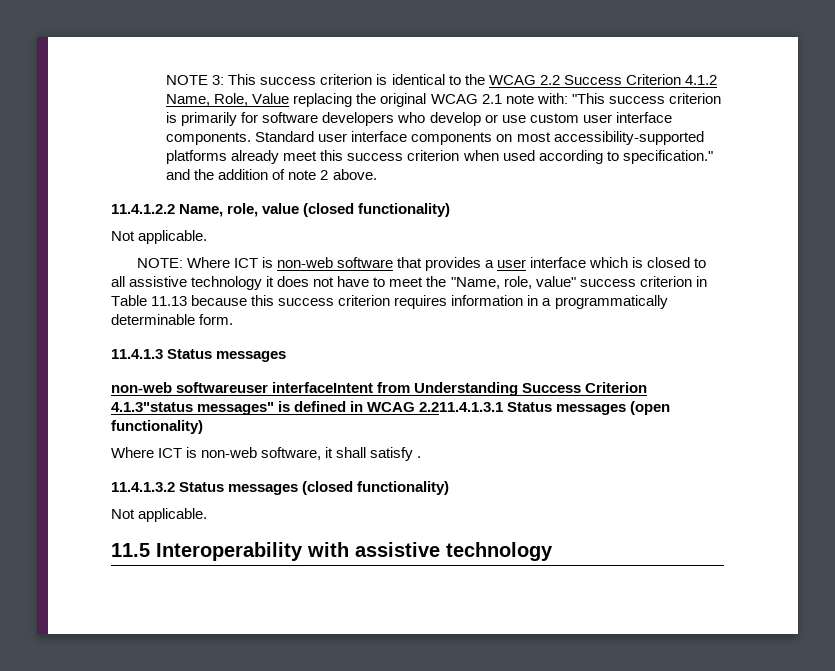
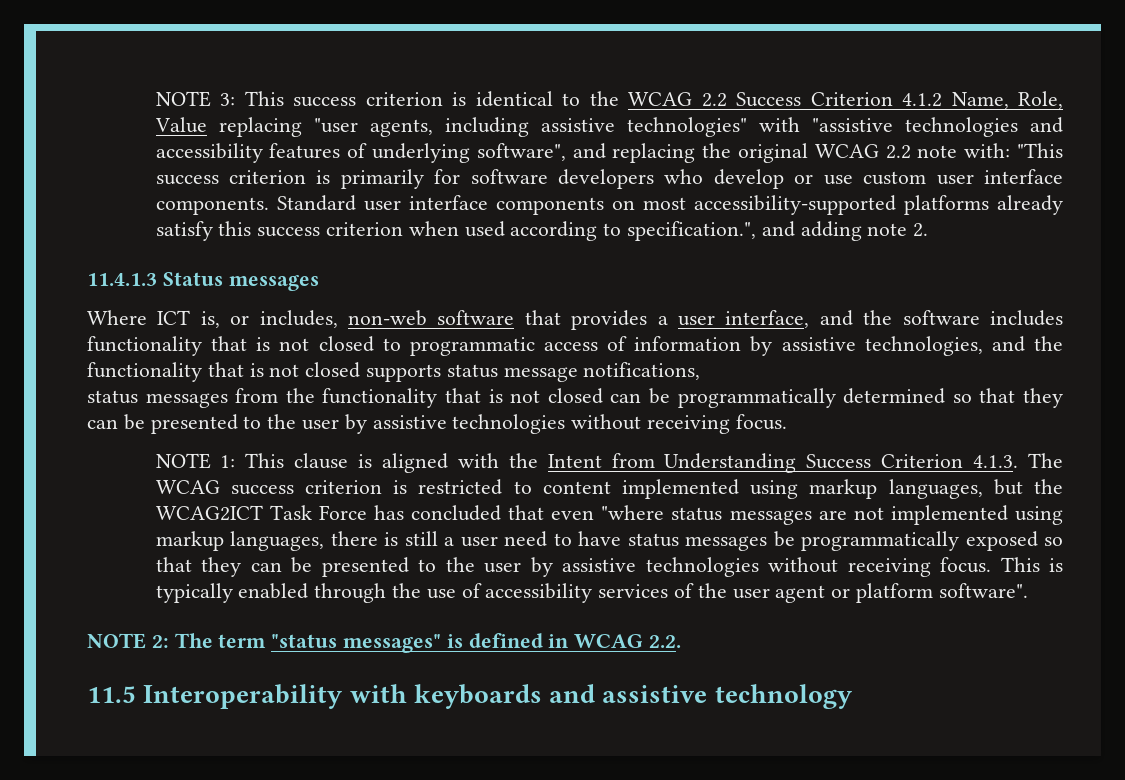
(353, 100) none -> [313,117,1063,137] [155,143,696,163] "user agents, including assistive technologies" with "assistive technologies and accessibility features of underlying software", and replacing
[481,94,502,104] 2.1 -> [885,145,911,159] 2.2
[283,151,318,161] meet -> [155,221,213,241] satisfy
[622,150,713,164] [166,169,377,180] [111,203,451,217] [111,230,208,244] [136,257,273,268] specification." and the addition of note 2 above. // 11.4.1.2.2 Name, role, value (closed functionality) // Not applicable. // NOTE: Where ICT is -> [626,221,929,241] [87,272,319,291] [87,310,338,328] specification.", and adding note 2. // 11.4.1.3 Status messages // Where ICT is, or includes,
[530,257,707,268] [111,276,707,290] [111,295,668,309] [111,314,234,325] [111,349,287,362] [111,382,648,396] [111,402,193,412] interface which is closed to all assistive technology it does not have to meet the "Name, role, value" success criterion in Table 11.13 because this success criterion requires information in a programmatically determinable form. // 11.4.1.3 Status messages // non-web softwareuser interfaceIntent from Understanding Success Criterion 4.1.3"status -> [725,310,1063,328] [87,336,1063,356] [87,362,701,382] [87,388,1064,408] [87,414,787,434] [155,453,1063,473] [155,479,1063,499] [155,505,1063,525] [155,531,1063,551] [155,557,1063,577] [155,583,1028,603] [87,633,338,649] interface, and the software includes functionality that is not closed to programmatic access of information by assistive technologies, and the functionality that is not closed supports status message notifications, // status messages from the functionality that is not closed can be programmatically determined so that they can be presented to the user by assistive technologies without receiving focus. // NOTE 1: This clause is aligned with the Intent from Understanding Success Criterion 4.1.3. The WCAG success criterion is restricted to content implemented using markup languages, but the WCAG2ICT Task Force has concluded that even "where status messages are not implemented using markup languages, there is still a user need to have status messages be programmatically exposed so that they can be presented to the user by assistive technologies without receiving focus. This is typically enabled through the use of accessibility services of the user agent or platform software". // NOTE 2: The term "status
[419,401,671,415] [111,420,203,434] [111,447,422,461] [111,481,450,495] [111,508,208,522] 2.211.4.1.3.1 Status messages (open functionality) // Where ICT is non-web software, it shall satisfy . // 11.4.1.3.2 Status messages (closed functionality) // Not applicable. -> [649,635,682,648] 2.2.
(349, 549) none -> [413,684,596,709] keyboards and

